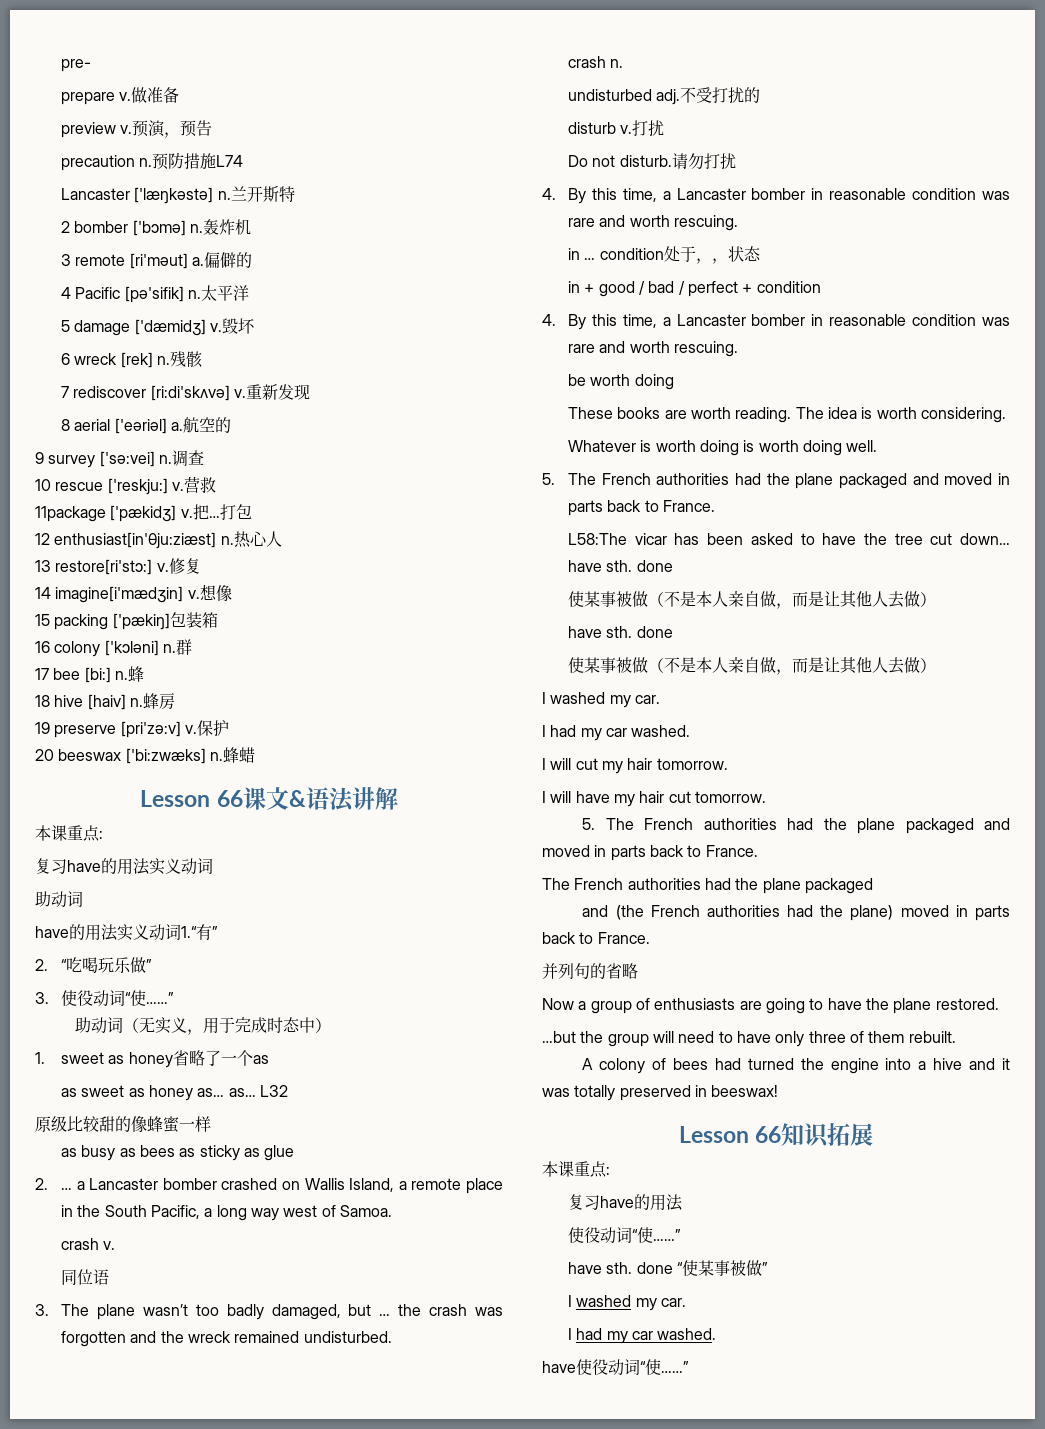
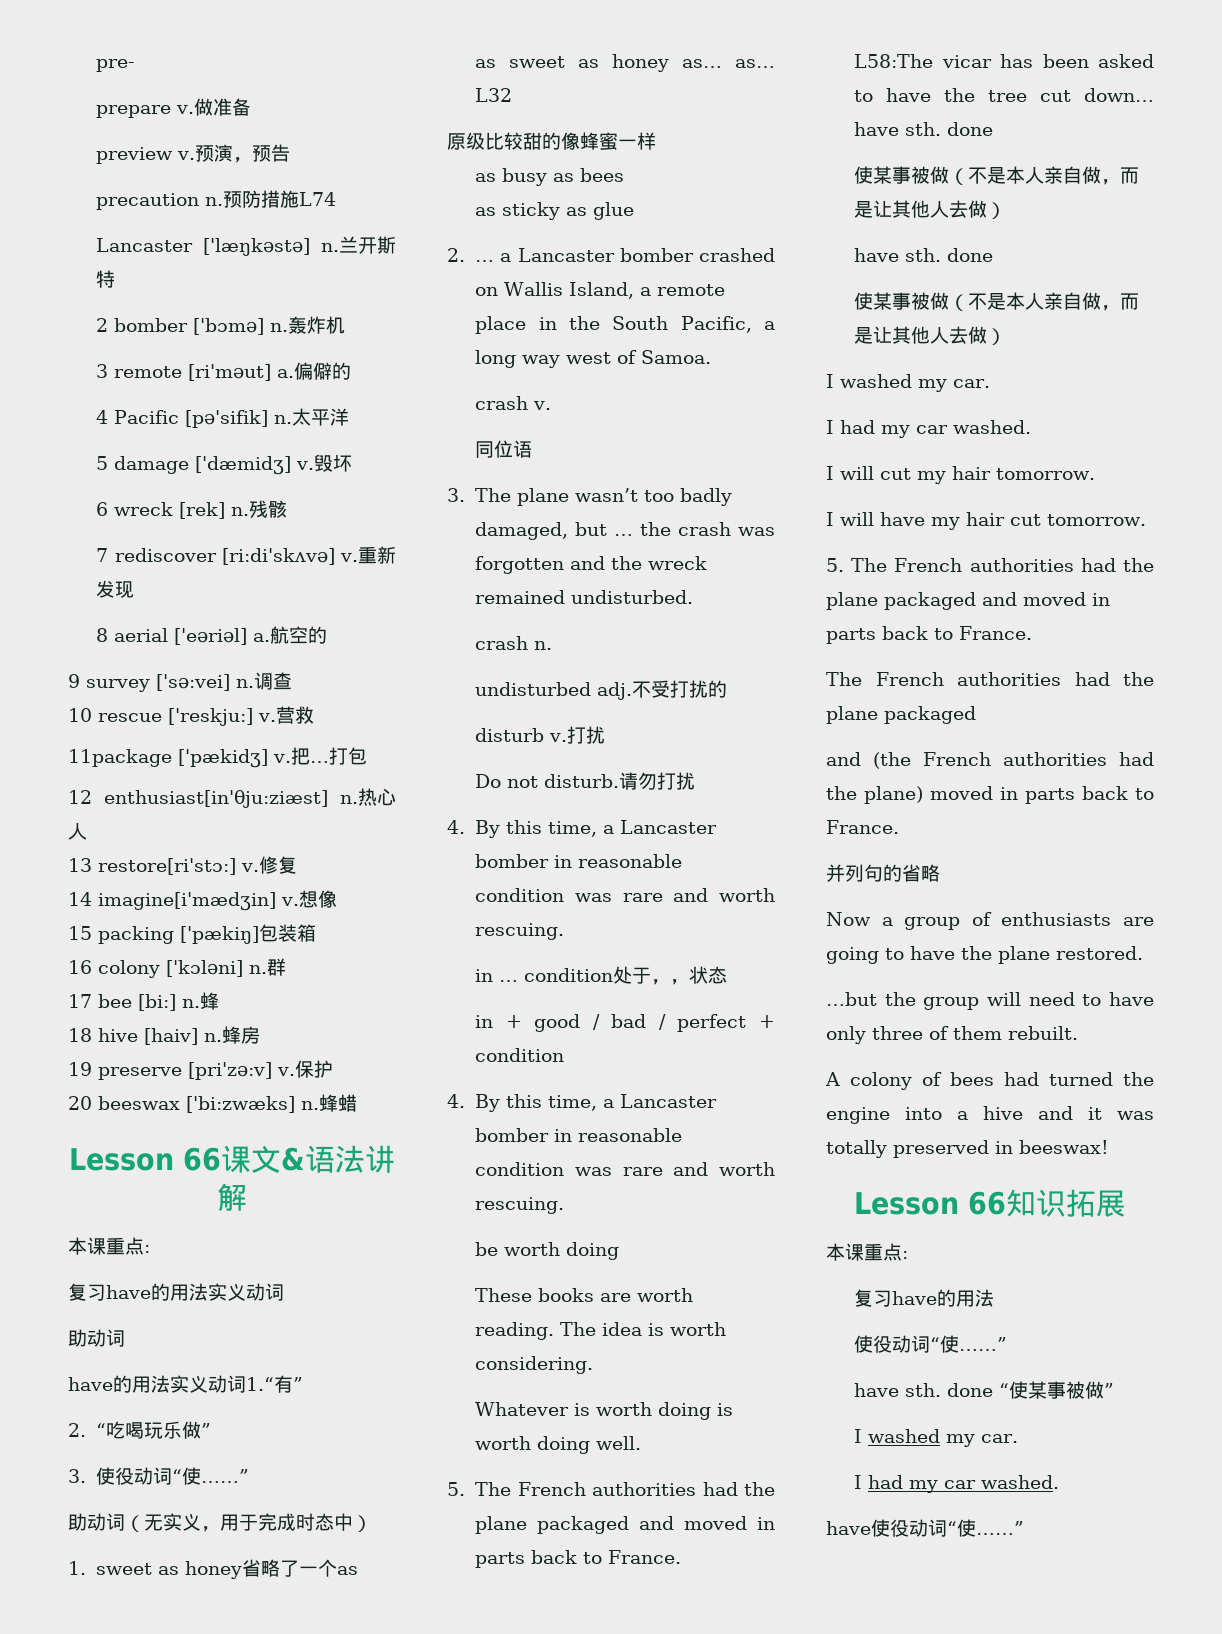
(175, 1151) none -> (625, 175) //

